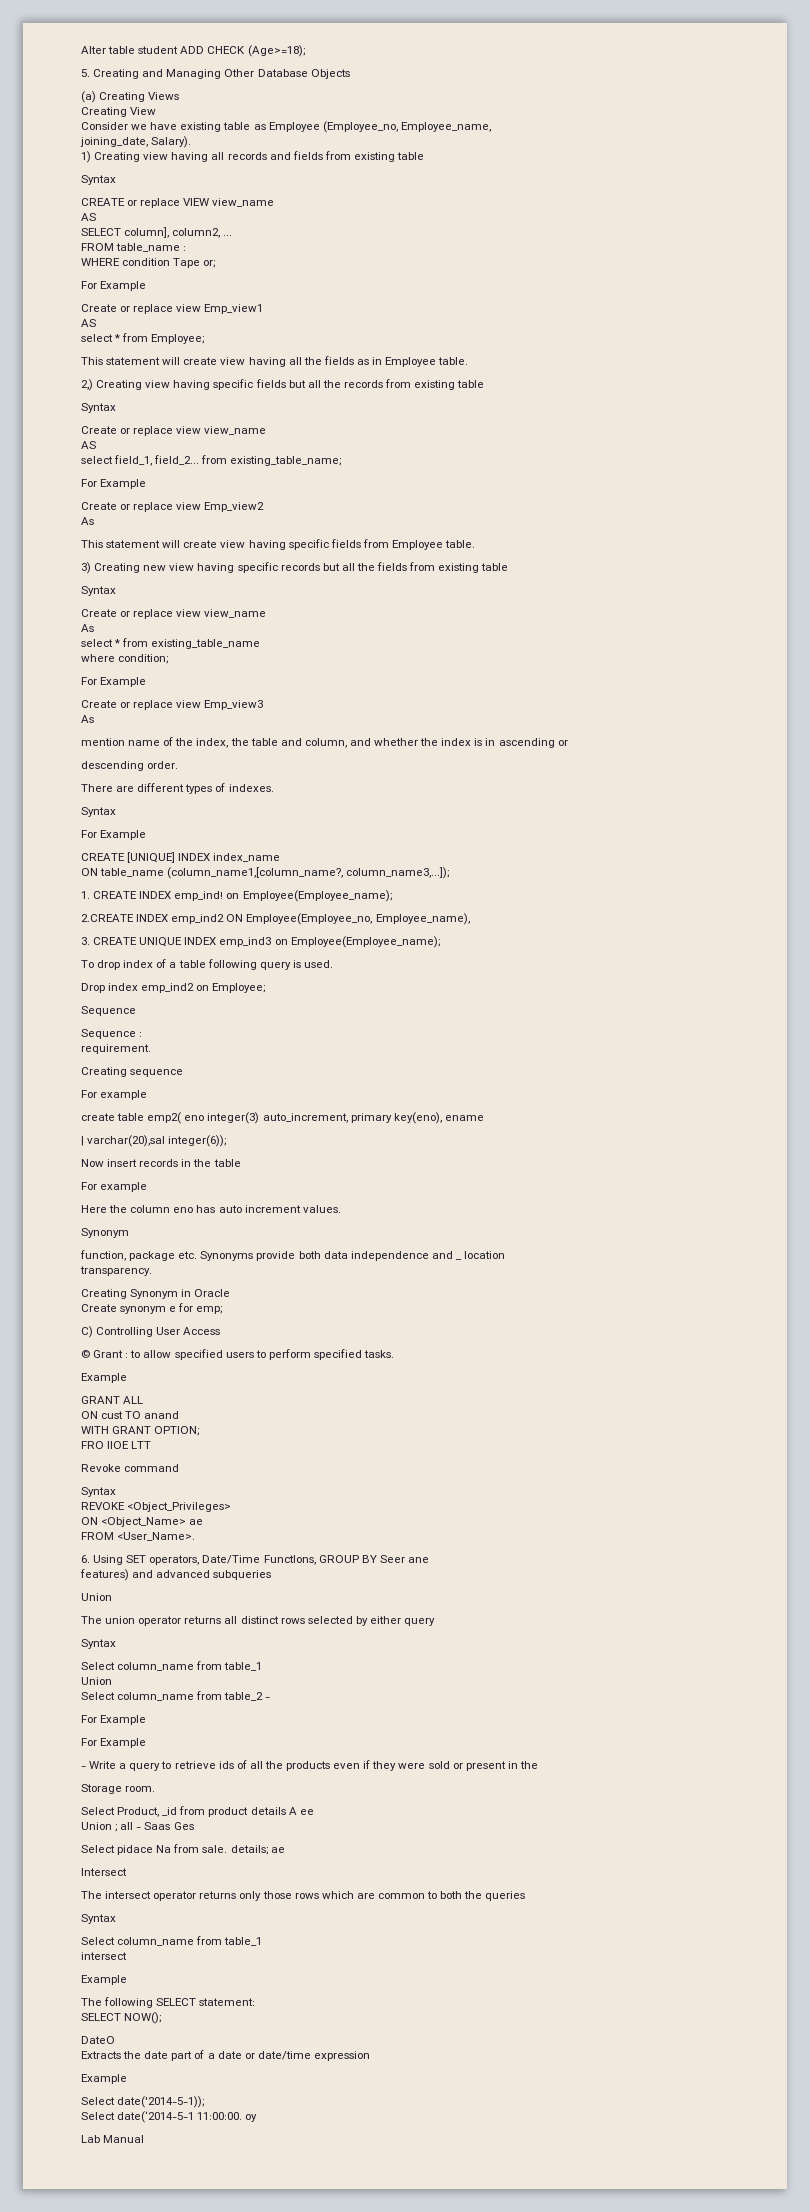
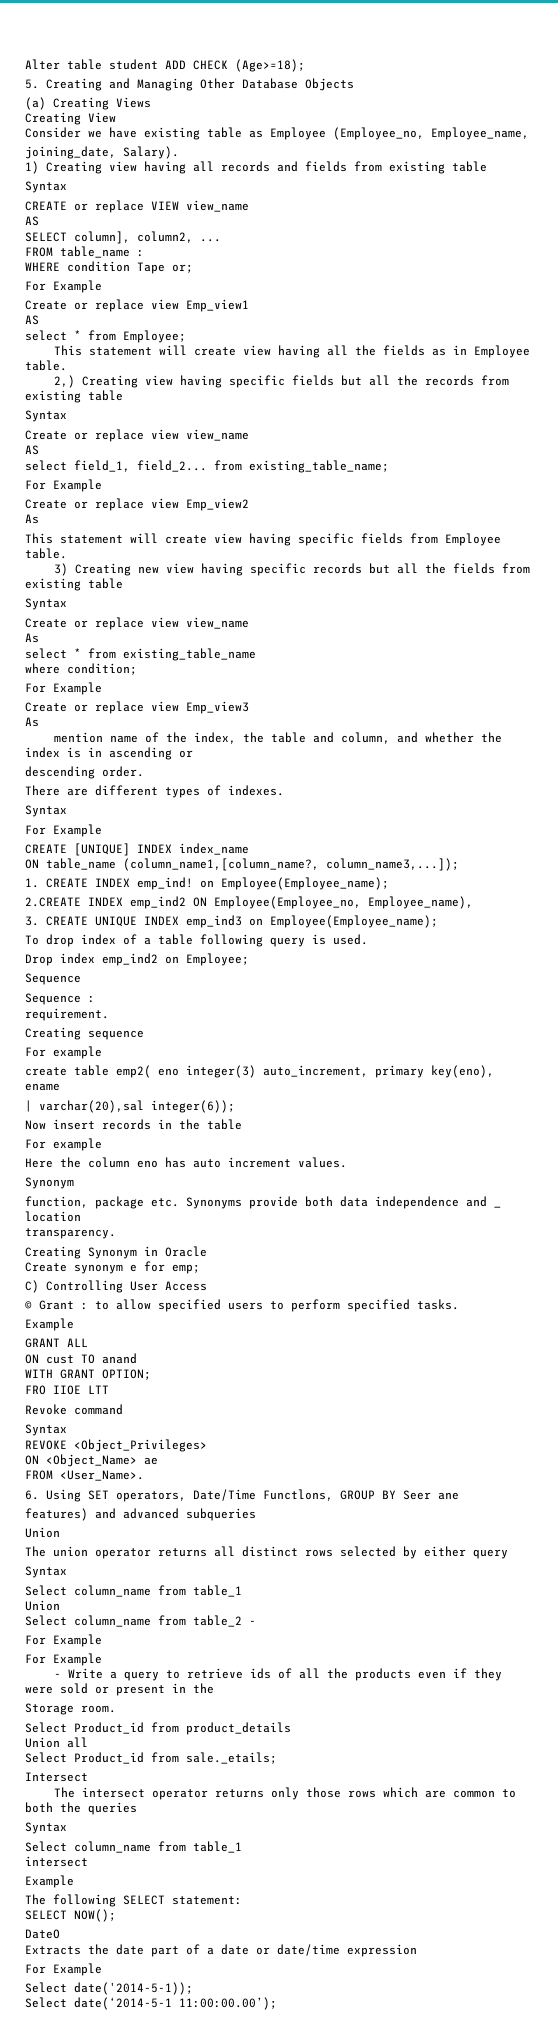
[117,1806,314,1817] [81,1822,194,1832] [81,1844,285,1855] Product, _id from product details A ee // Union ; all - Saas Ges // Select pidace Na from sale. details; ae -> [74,1722,291,1735] [25,1737,88,1748] [25,1752,277,1764] Product_id from product_details // Union all // Select Product_id from sale._etails;
(370, 2056) none -> [25,1964,46,1974] For
[197,2112,258,2122] [81,2135,145,2143] 11:00:00. oy // Lab Manual -> [179,1997,277,2010] 11:00:00.00’);

